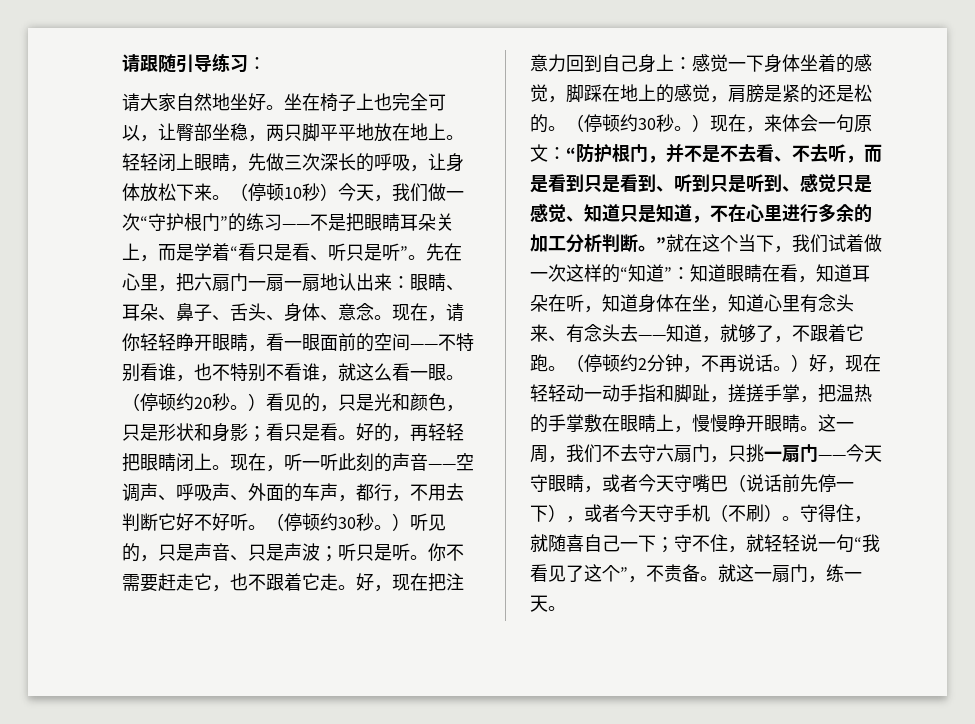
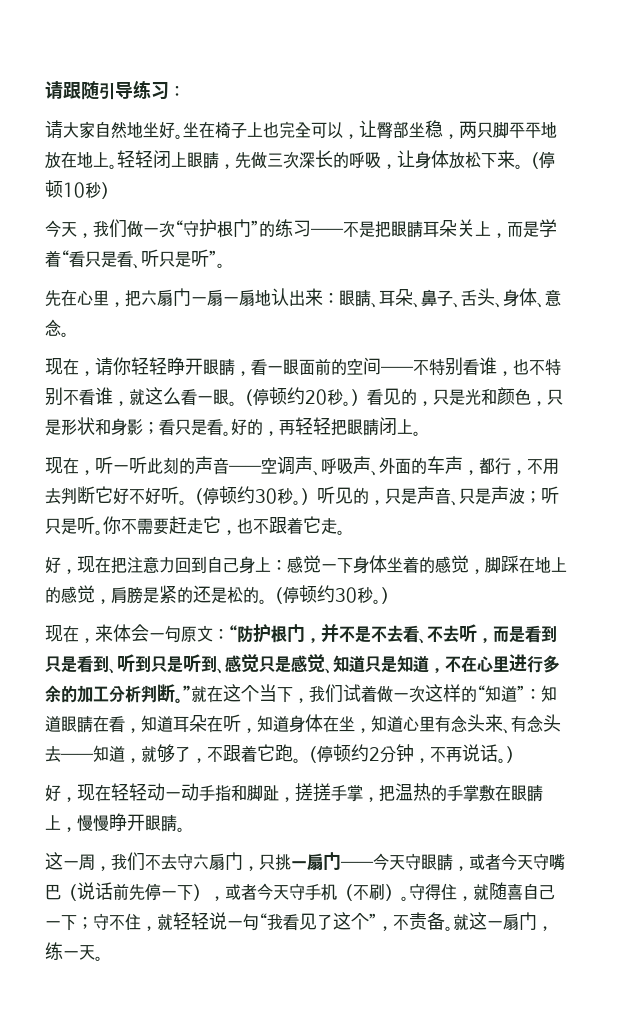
(338, 192) none -> (117, 190) //
(426, 257) none -> (225, 265) //
(392, 317) none -> (69, 334) //
(230, 467) none -> (421, 433) //
(356, 587) none -> (345, 532) //
(710, 123) none -> (397, 595) //
(809, 363) none -> (522, 754) //
(818, 428) none -> (185, 829) //

